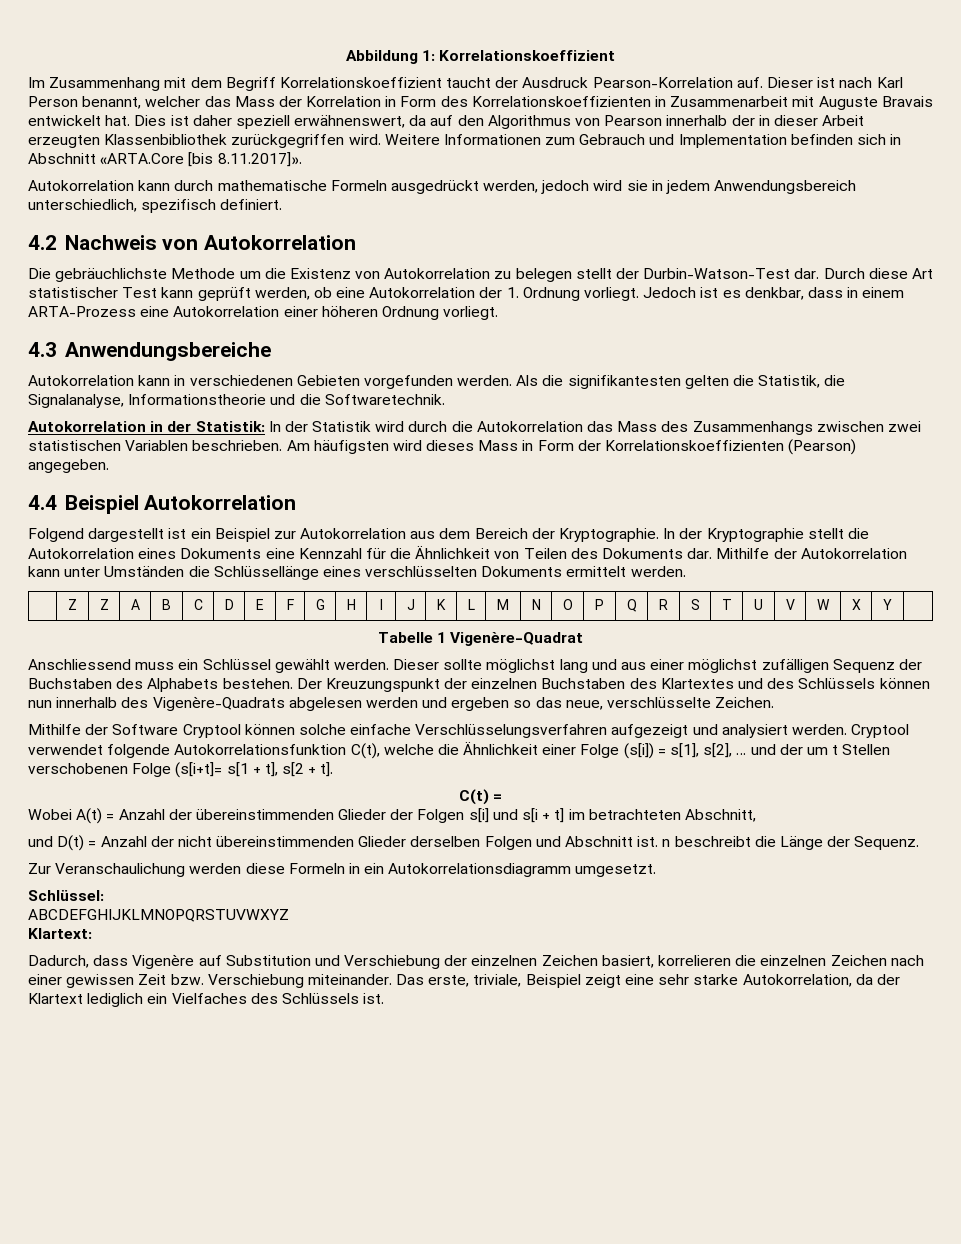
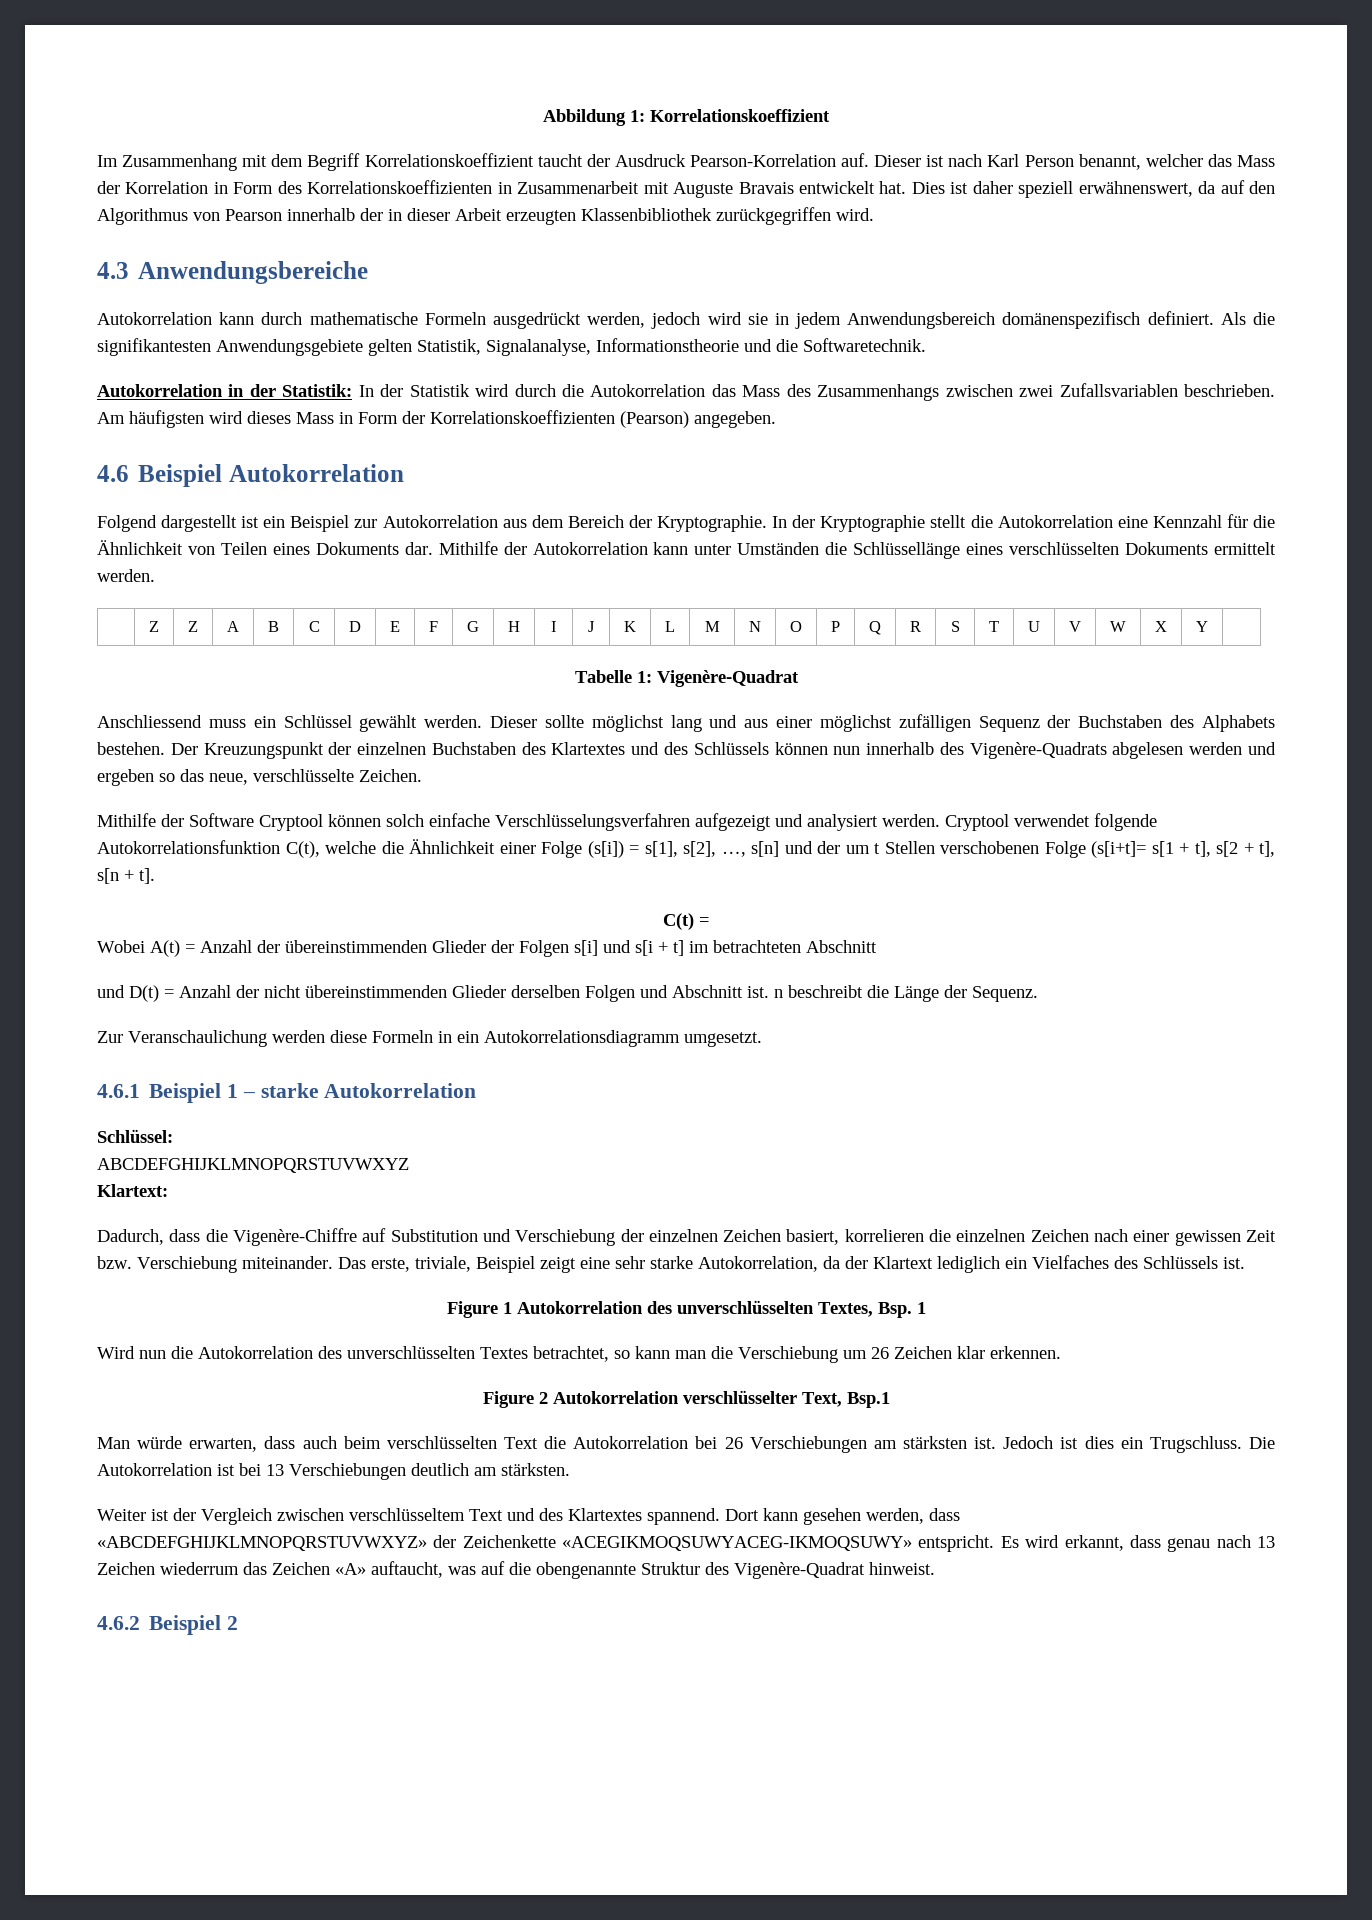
[384,134,902,148] [28,152,302,167] Weitere Informationen zum Gebrauch und Implementation befinden sich in Abschnitt «ARTA.Core [bis 8.11.2017]». -> [97,261,369,284] // 4.3 Anwendungsbereiche
[28,199,217,213] unterschiedlich, spezifisch -> [1002,311,1141,329] domänenspezifisch
[28,235,357,250] [28,268,933,282] [28,287,905,301] [28,306,499,320] [28,342,271,361] [28,375,846,389] // 4.2 Nachweis von Autokorrelation // Die gebräuchlichste Methode um die Existenz von Autokorrelation zu belegen stellt der Durbin-Watson-Test dar. Durch diese Art statistischer Test kann geprüft werden, ob eine Autokorrelation der 1. Ordnung vorliegt. Jedoch ist es denkbar, dass in einem ARTA-Prozess eine Autokorrelation einer höheren Ordnung vorliegt. // 4.3 Anwendungsbereiche // Autokorrelation kann in verschiedenen Gebieten vorgefunden werden. Als die signifikantesten gelten die Statistik, die -> [1220,312,1275,325] [97,338,481,356] Als die signifikantesten Anwendungsgebiete gelten Statistik,
[28,440,189,451] statistischen Variablen -> [1059,383,1178,397] Zufallsvariablen
[28,495,57,510] 4.4 -> [97,465,129,482] 4.6
[138,548,262,559] eines Dokuments -> (1113, 521) none
[570,548,598,559] des -> [272,543,310,555] eines
[437,632,446,643] 1 -> [636,671,652,683] 1:
[298,724,346,735] solche -> [386,814,424,827] solch
[736,753,747,755] … -> [721,841,779,857] …, s[n]
(317, 770) none -> [1259,841,1275,857] [97,868,134,884] t], s[n +
[684,809,756,822] Abschnitt, -> [806,940,877,953] Abschnitt
(657, 870) none -> [97,1083,477,1103] // 4.6.1 Beispiel 1 – starke Autokorrelation
[132,954,195,969] Vigenère -> [205,1228,357,1246] die Vigenère-Chiffre
(385, 998) none -> [446,1300,926,1318] [97,1346,1061,1363] [482,1390,890,1408] [97,1436,1275,1453] [97,1463,570,1480] [97,1508,960,1525] [97,1535,1275,1552] [97,1561,935,1579] [97,1615,239,1635] // Figure 1 Autokorrelation des unverschlüsselten Textes, Bsp. 1 // Wird nun die Autokorrelation des unverschlüsselten Textes betrachtet, so kann man die Verschiebung um 26 Zeichen klar erkennen. // Figure 2 Autokorrelation verschlüsselter Text, Bsp.1 // Man würde erwarten, dass auch beim verschlüsselten Text die Autokorrelation bei 26 Verschiebungen am stärksten ist. Jedoch ist dies ein Trugschluss. Die Autokorrelation ist bei 13 Verschiebungen deutlich am stärksten. // Weiter ist der Vergleich zwischen verschlüsseltem Text und des Klartextes spannend. Dort kann gesehen werden, dass «ABCDEFGHIJKLMNOPQRSTUVWXYZ» der Zeichenkette «ACEGIKMOQSUWYACEG-IKMOQSUWY» entspricht. Es wird erkannt, dass genau nach 13 Zeichen wiederrum das Zeichen «A» auftaucht, was auf die obengenannte Struktur des Vigenère-Quadrat hinweist. // 4.6.2 Beispiel 2

